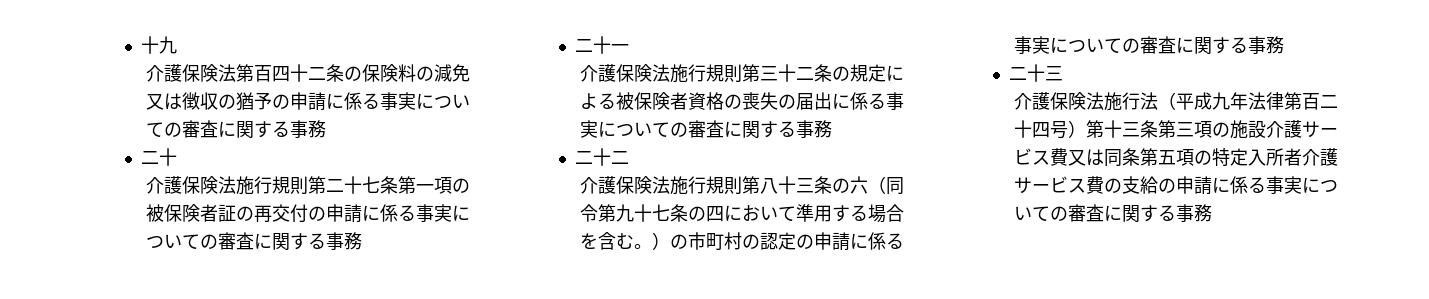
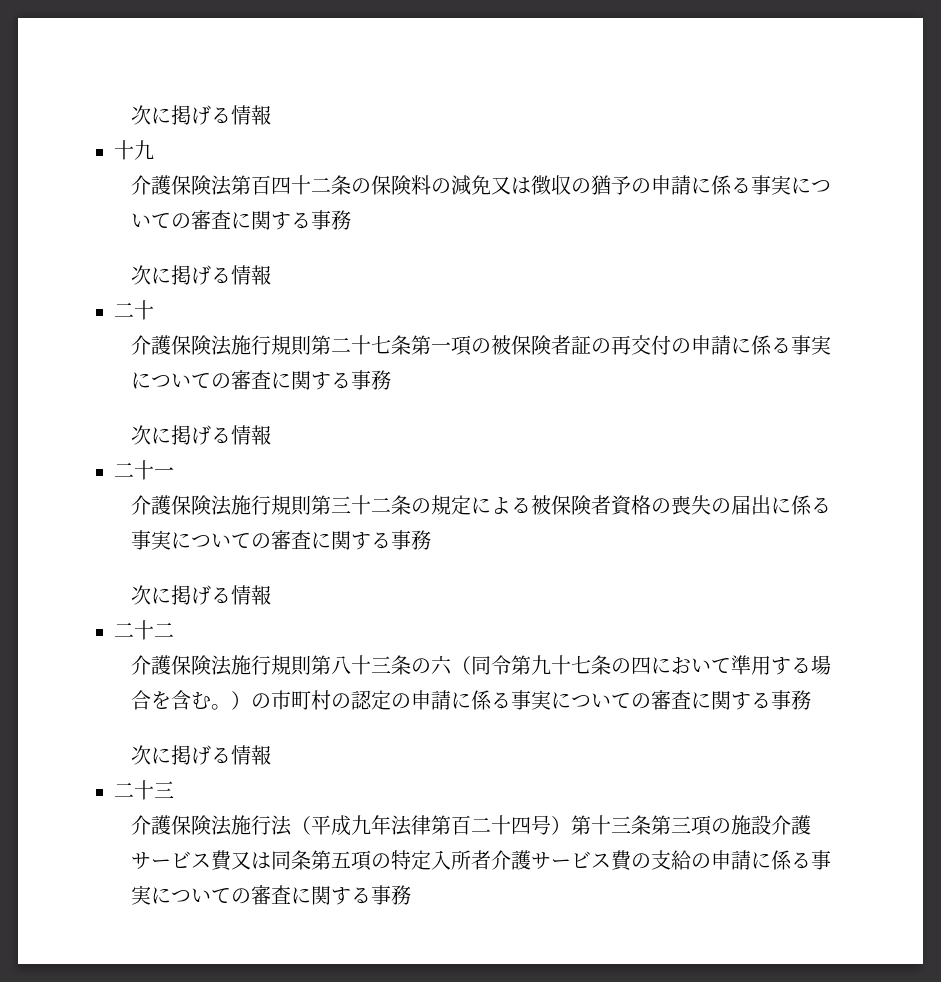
(140, 45) none -> [130,105,271,125] 次に掲げる情報 //
(327, 129) none -> [130,265,271,285] // 次に掲げる情報
(363, 241) none -> [130,425,271,445] // 次に掲げる情報
(833, 129) none -> [130,585,271,605] // 次に掲げる情報
(1285, 45) none -> [130,745,271,765] // 次に掲げる情報

